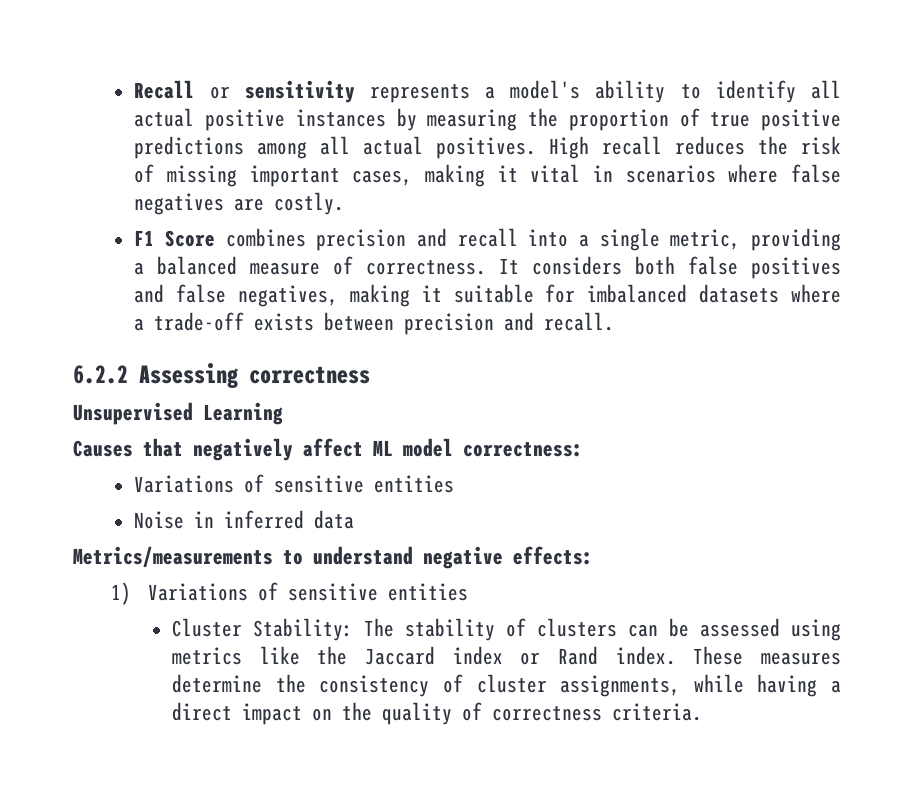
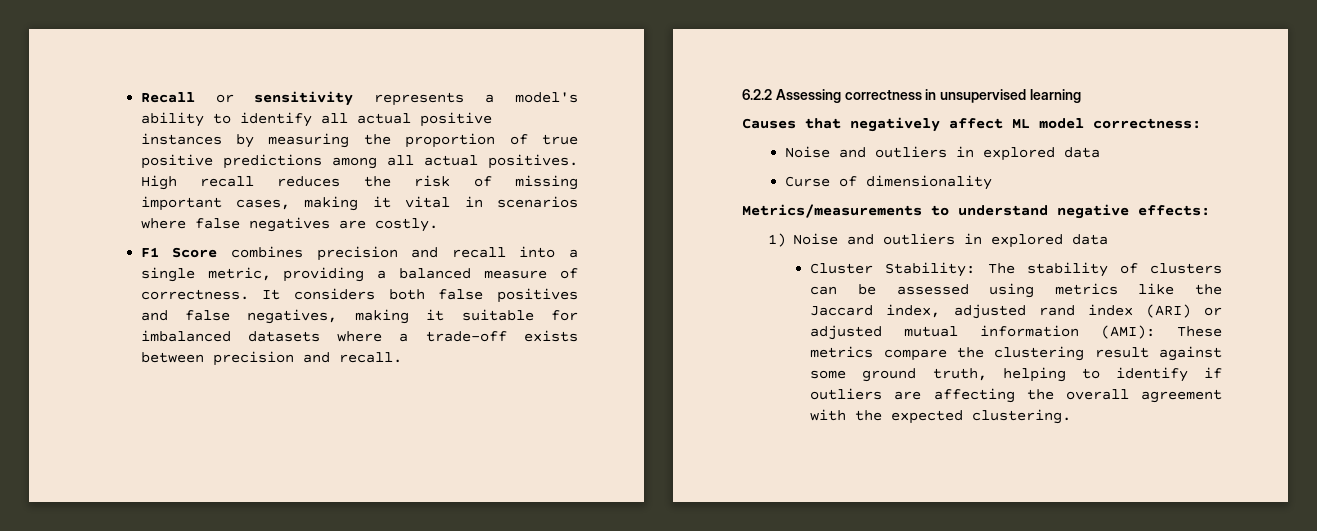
[73,402,283,425] // Unsupervised Learning -> [925,89,1081,103] in unsupervised learning
[134,474,455,493] [134,510,355,529] Variations of sensitive entities // Noise in inferred data -> [784,146,1100,161] [784,175,992,190] Noise and outliers in explored data // Curse of dimensionality
[148,582,469,601] Variations of sensitive entities -> [793,233,1109,248] Noise and outliers in explored data
[452,646,841,665] [172,674,841,697] [172,702,703,725] index or Rand index. These measures determine the consistency of cluster assignments, while having a direct impact on the quality of correctness criteria. -> [886,304,1222,319] [810,325,1222,340] [810,346,1222,361] [810,367,1222,382] [810,388,1222,403] [810,409,1072,424] index, adjusted rand index (ARI) or adjusted mutual information (AMI): These metrics compare the clustering result against some ground truth, helping to identify if outliers are affecting the overall agreement with the expected clustering.

